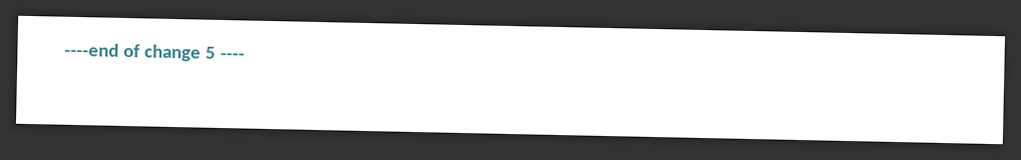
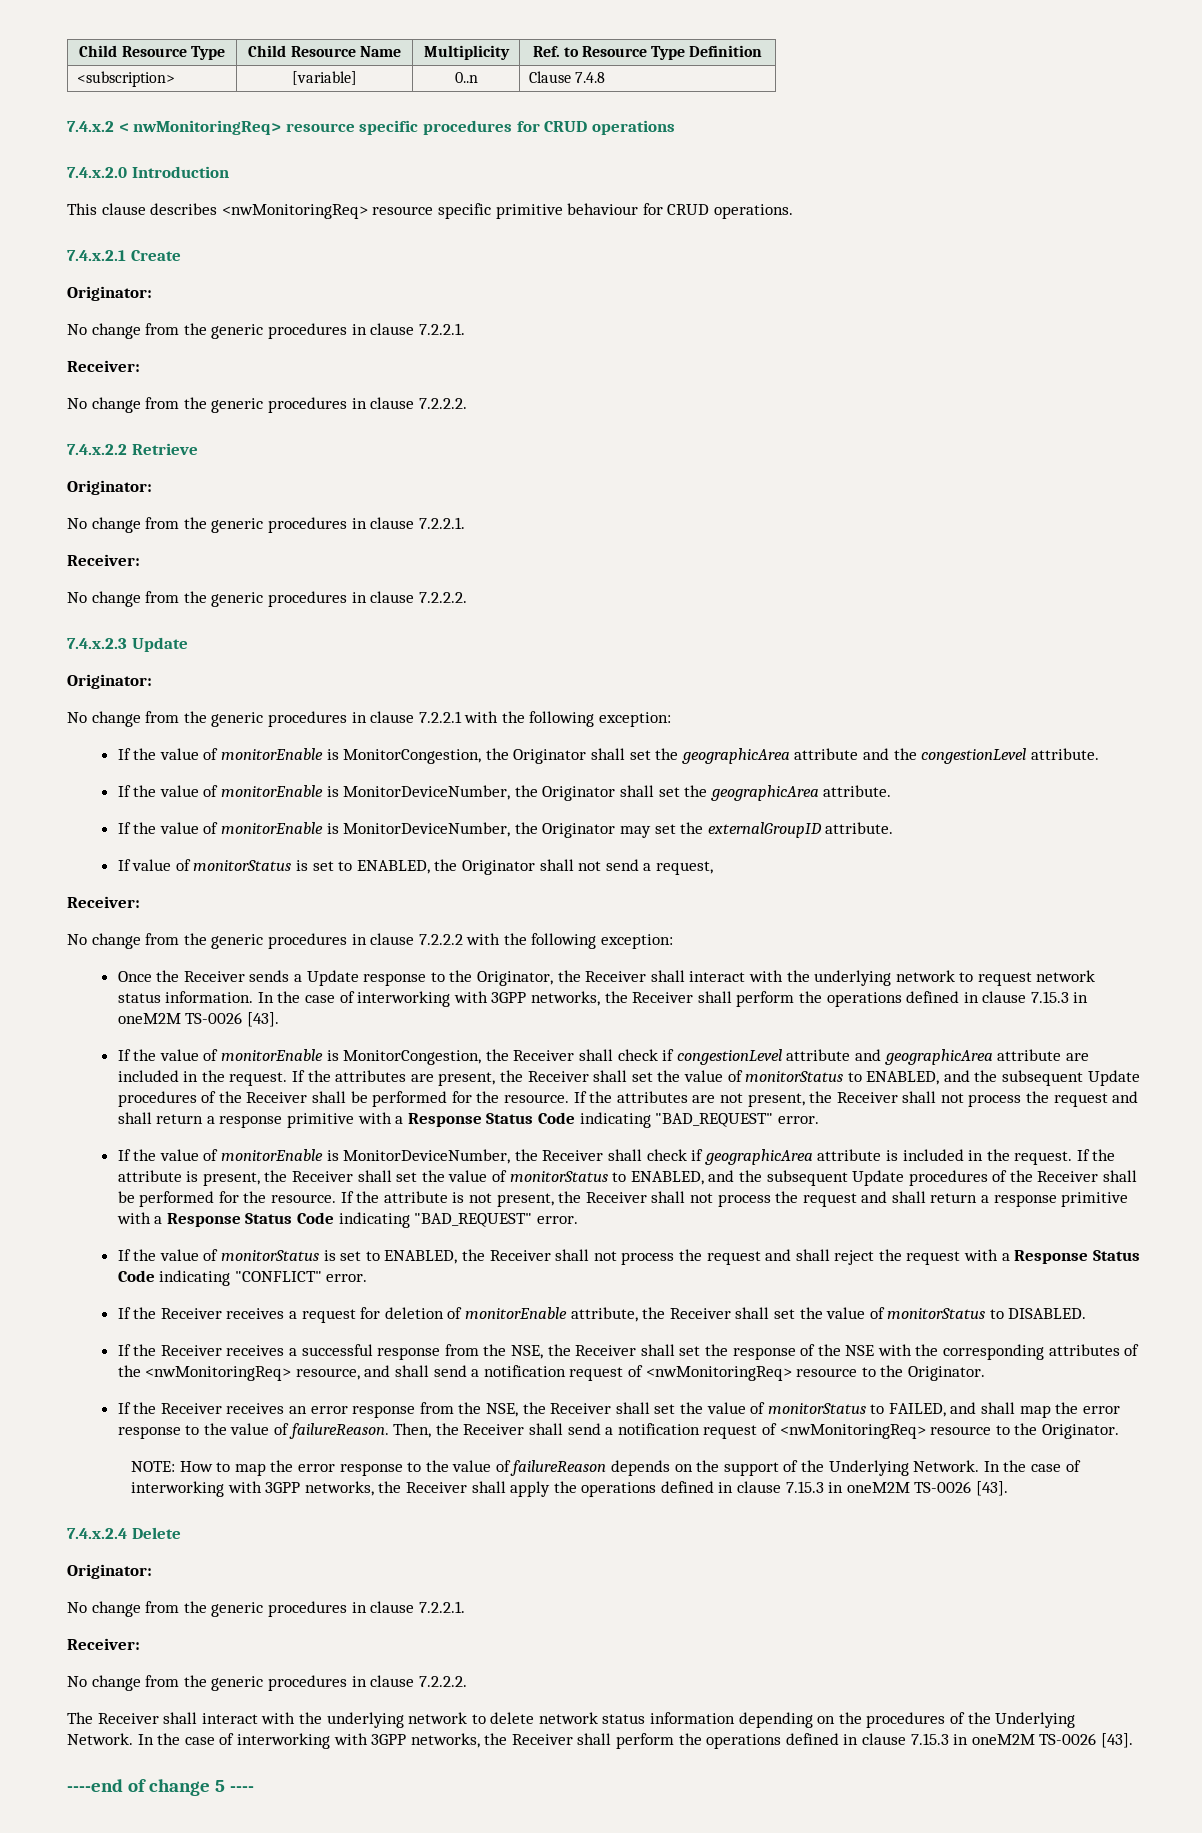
(64, 49) none -> [79,45,225,60] [248,45,401,57] [423,45,510,60] [532,45,763,60] [77,71,176,87] [292,71,357,85] [454,72,478,83] [529,71,606,83] [67,120,675,135] [67,166,229,178] [67,203,793,219] [67,250,181,261] [67,286,152,301] [67,323,465,339] [67,360,140,372] [67,397,467,413] [67,443,198,455] [67,480,152,495] [67,517,465,533] [67,554,140,566] [67,591,467,607] [67,637,188,652] [67,674,152,689] [67,711,672,727] [117,748,1099,764] [117,785,892,801] [117,822,894,838] [117,859,713,875] [67,896,140,908] [67,933,674,949] [117,970,1096,986] [117,991,1089,1007] [117,1012,279,1027] [117,1049,1089,1065] [117,1070,1140,1086] [117,1091,1139,1107] [117,1112,819,1128] [117,1149,1116,1165] [117,1170,1138,1186] [117,1191,1129,1207] [116,1212,578,1228] [117,1249,1140,1265] [117,1270,368,1286] [117,1307,1087,1323] [117,1344,1140,1360] [117,1365,985,1381] [117,1402,1120,1418] [117,1423,1119,1439] [130,1460,1081,1476] [130,1481,1009,1497] [67,1527,181,1539] [67,1564,152,1579] [67,1601,465,1617] [67,1638,140,1650] [67,1675,467,1691] [67,1712,1076,1728] [67,1733,1133,1749] Child Resource Type | Child Resource Name | Multiplicity | Ref. to Resource Type Definition // <subscription> | [variable] | 0..n | Clause 7.4.8 // 7.4.x.2 < nwMonitoringReq> resource specific procedures for CRUD operations // 7.4.x.2.0 Introduction // This clause describes <nwMonitoringReq> resource specific primitive behaviour for CRUD operations. // 7.4.x.2.1 Create // Originator: // No change from the generic procedures in clause 7.2.2.1. // Receiver: // No change from the generic procedures in clause 7.2.2.2. // 7.4.x.2.2 Retrieve // Originator: // No change from the generic procedures in clause 7.2.2.1. // Receiver: // No change from the generic procedures in clause 7.2.2.2. // 7.4.x.2.3 Update // Originator: // No change from the generic procedures in clause 7.2.2.1 with the following exception: // If the value of monitorEnable is MonitorCongestion, the Originator shall set the geographicArea attribute and the congestionLevel attribute. // If the value of monitorEnable is MonitorDeviceNumber, the Originator shall set the geographicArea attribute. // If the value of monitorEnable is MonitorDeviceNumber, the Originator may set the externalGroupID attribute. // If value of monitorStatus is set to ENABLED, the Originator shall not send a request, // Receiver: // No change from the generic procedures in clause 7.2.2.2 with the following exception: // Once the Receiver sends a Update response to the Originator, the Receiver shall interact with the underlying network to request network status information. In the case of interworking with 3GPP networks, the Receiver shall perform the operations defined in clause 7.15.3 in oneM2M TS-0026 [43]. // If the value of monitorEnable is MonitorCongestion, the Receiver shall check if congestionLevel attribute and geographicArea attribute are included in the request. If the attributes are present, the Receiver shall set the value of monitorStatus to ENABLED, and the subsequent Update procedures of the Receiver shall be performed for the resource. If the attributes are not present, the Receiver shall not process the request and shall return a response primitive with a Response Status Code indicating "BAD_REQUEST" error. // If the value of monitorEnable is MonitorDeviceNumber, the Receiver shall check if geographicArea attribute is included in the request. If the attribute is present, the Receiver shall set the value of monitorStatus to ENABLED, and the subsequent Update procedures of the Receiver shall be performed for the resource. If the attribute is not present, the Receiver shall not process the request and shall return a response primitive with a Response Status Code indicating "BAD_REQUEST" error. // If the value of monitorStatus is set to ENABLED, the Receiver shall not process the request and shall reject the request with a Response Status Code indicating "CONFLICT" error. // If the Receiver receives a request for deletion of monitorEnable attribute, the Receiver shall set the value of monitorStatus to DISABLED. // If the Receiver receives a successful response from the NSE, the Receiver shall set the response of the NSE with the corresponding attributes of the <nwMonitoringReq> resource, and shall send a notification request of <nwMonitoringReq> resource to the Originator. // If the Receiver receives an error response from the NSE, the Receiver shall set the value of monitorStatus to FAILED, and shall map the error response to the value of failureReason. Then, the Receiver shall send a notification request of <nwMonitoringReq> resource to the Originator. // NOTE: How to map the error response to the value of failureReason depends on the support of the Underlying Network. In the case of interworking with 3GPP networks, the Receiver shall apply the operations defined in clause 7.15.3 in oneM2M TS-0026 [43]. // 7.4.x.2.4 Delete // Originator: // No change from the generic procedures in clause 7.2.2.1. // Receiver: // No change from the generic procedures in clause 7.2.2.2. // The Receiver shall interact with the underlying network to delete network status information depending on the procedures of the Underlying Network. In the case of interworking with 3GPP networks, the Receiver shall perform the operations defined in clause 7.15.3 in oneM2M TS-0026 [43]. //

